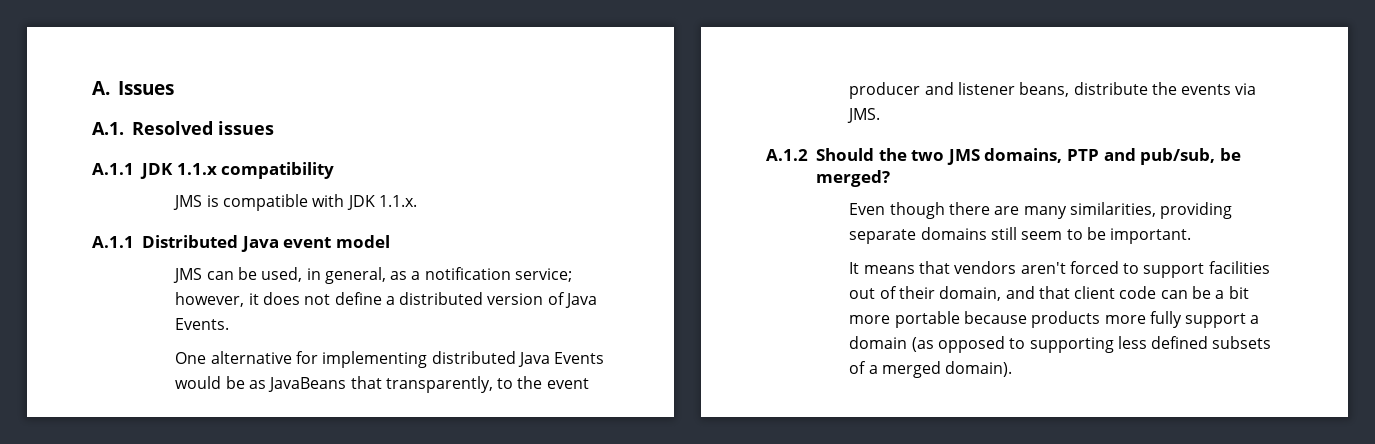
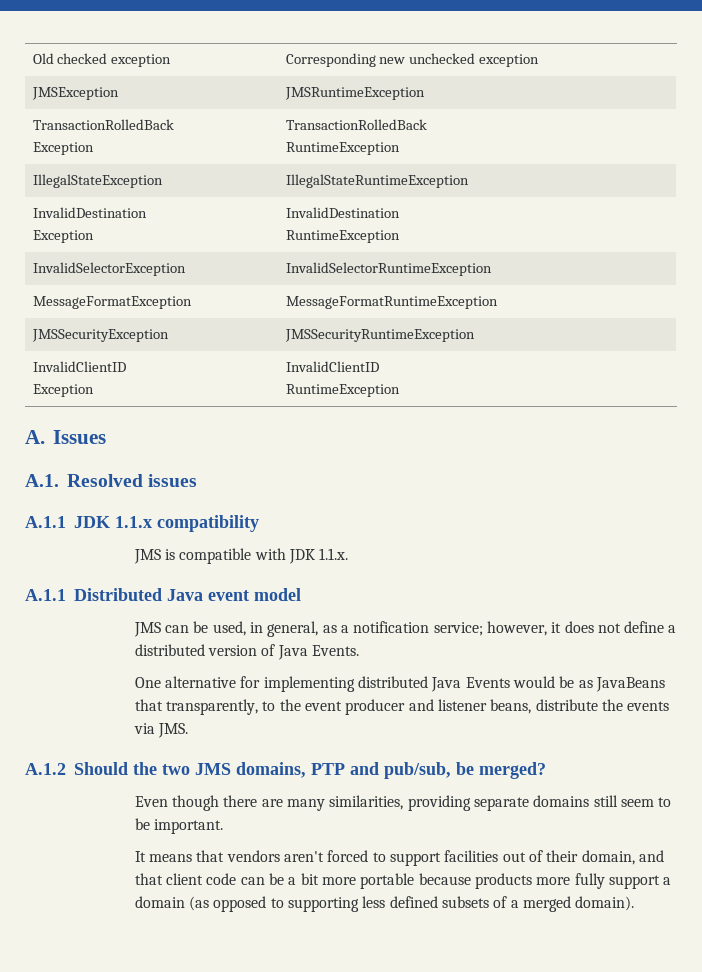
(92, 88) none -> [32,53,172,67] [285,53,540,67] [31,87,119,100] [284,87,425,100] [32,119,174,130] [32,142,94,155] [285,119,427,130] [285,142,400,155] [32,174,163,188] [285,174,469,188] [32,207,147,218] [32,230,94,243] [285,207,400,218] [285,230,400,243] [32,262,186,276] [285,262,492,276] [32,296,192,309] [285,296,498,309] [31,329,169,342] [284,329,475,342] [32,361,126,372] [32,384,94,397] [285,361,379,372] [285,384,400,397] Old checked exception | Corresponding new unchecked exception // JMSException | JMSRuntimeException // TransactionRolledBack // Exception | TransactionRolledBack // RuntimeException // IllegalStateException | IllegalStateRuntimeException // InvalidDestination // Exception | InvalidDestination // RuntimeException // InvalidSelectorException | InvalidSelectorRuntimeException // MessageFormatException | MessageFormatRuntimeException // JMSSecurityException | JMSSecurityRuntimeException // InvalidClientID // Exception | InvalidClientID // RuntimeException //

